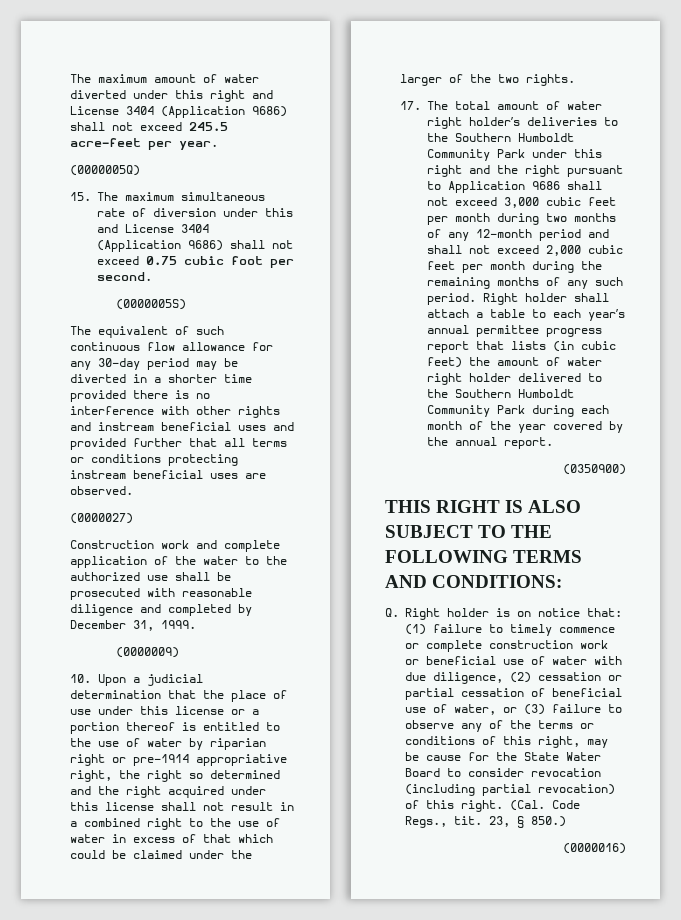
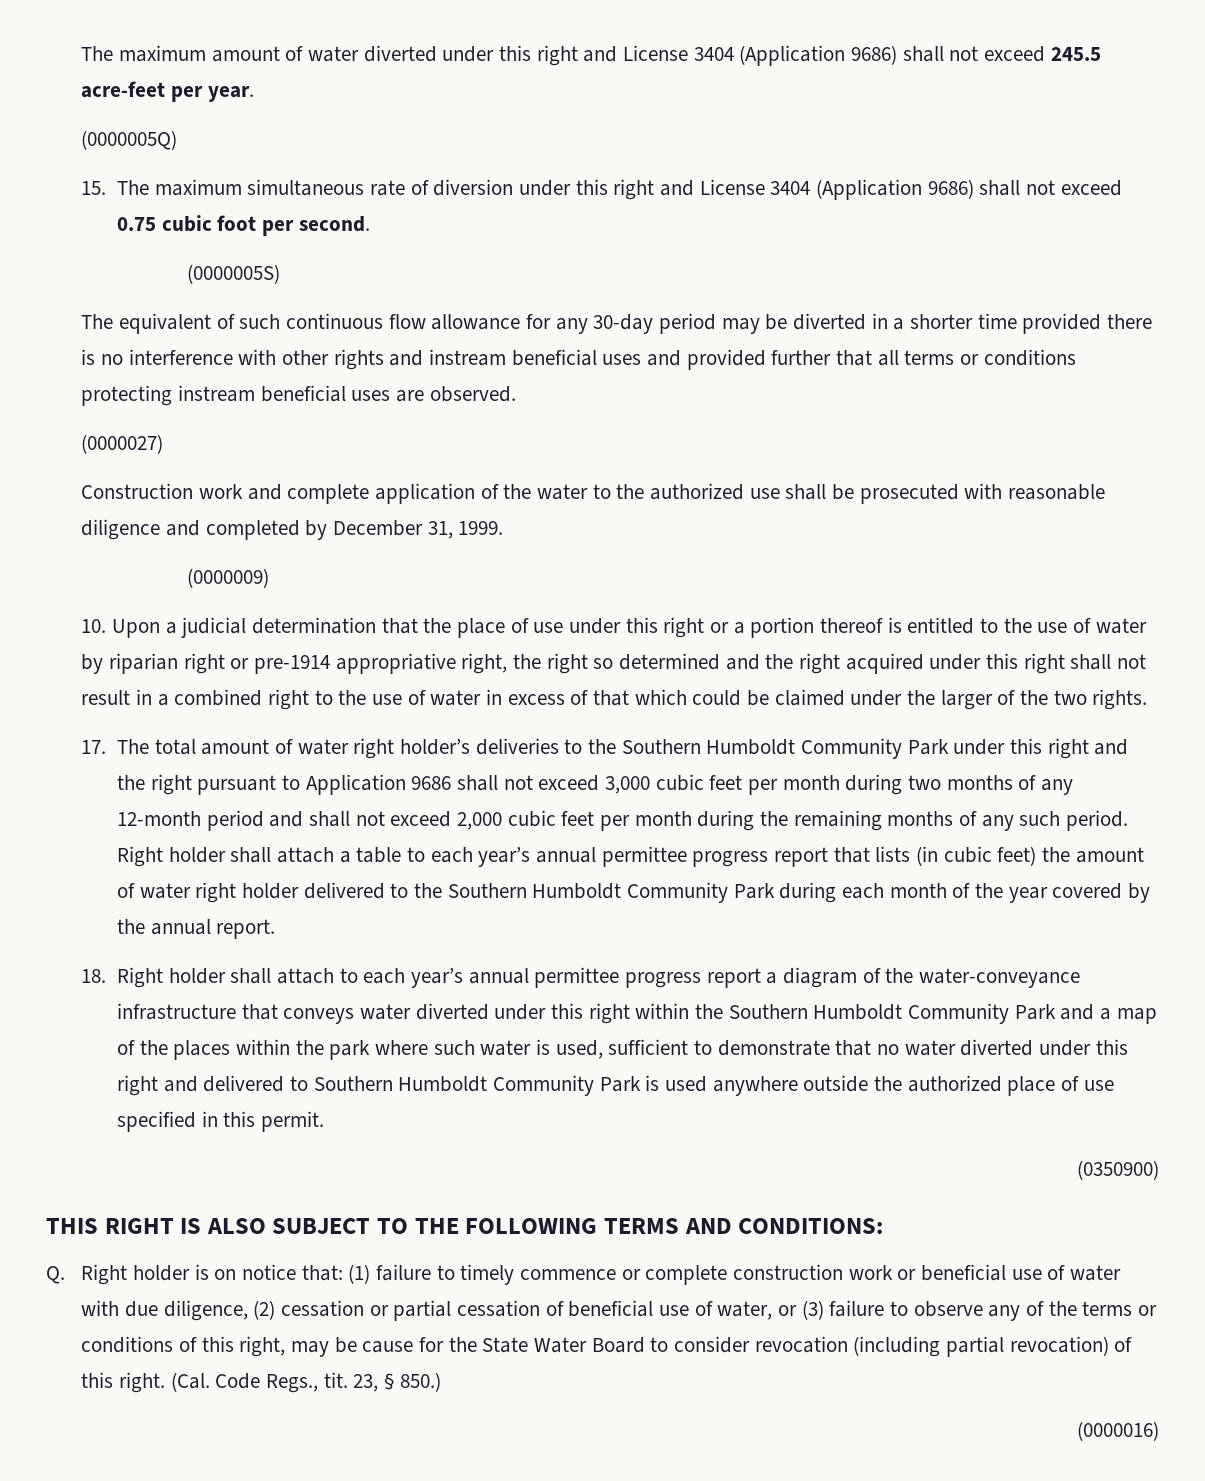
(294, 212) none -> [613,179,655,200] right
[175,706,225,715] license -> [663,617,705,638] right
[105,802,155,811] license -> [1023,653,1065,674] right
(554, 443) none -> [81,967,1080,988] [116,1003,1157,1024] [116,1039,1128,1060] [116,1075,1114,1096] [116,1111,324,1132] // 18. Right holder shall attach to each year’s annual permittee progress report a diagram of the water-conveyance infrastructure that conveys water diverted under this right within the Southern Humboldt Community Park and a map of the places within the park where such water is used, sufficient to demonstrate that no water diverted under this right and delivered to Southern Humboldt Community Park is used anywhere outside the authorized place of use specified in this permit.

